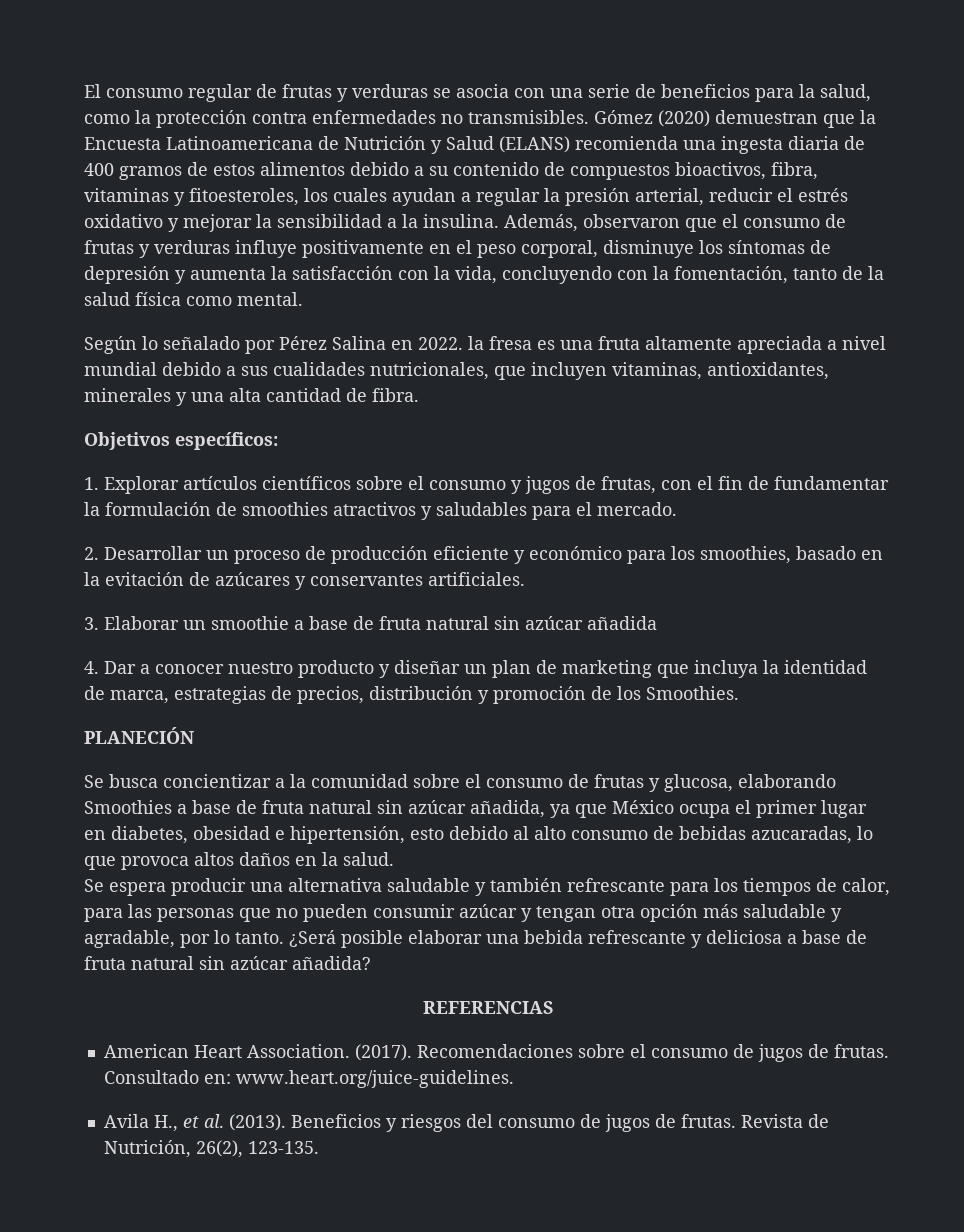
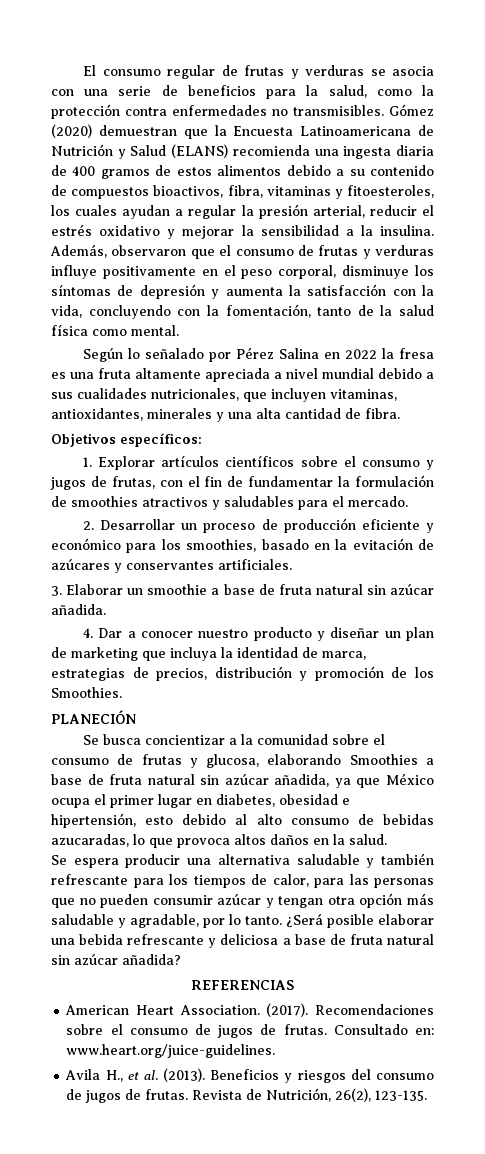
[418,337,463,350] 2022. -> [344,349,377,359] 2022
[587,616,657,630] añadida -> [51,604,106,615] añadida.

